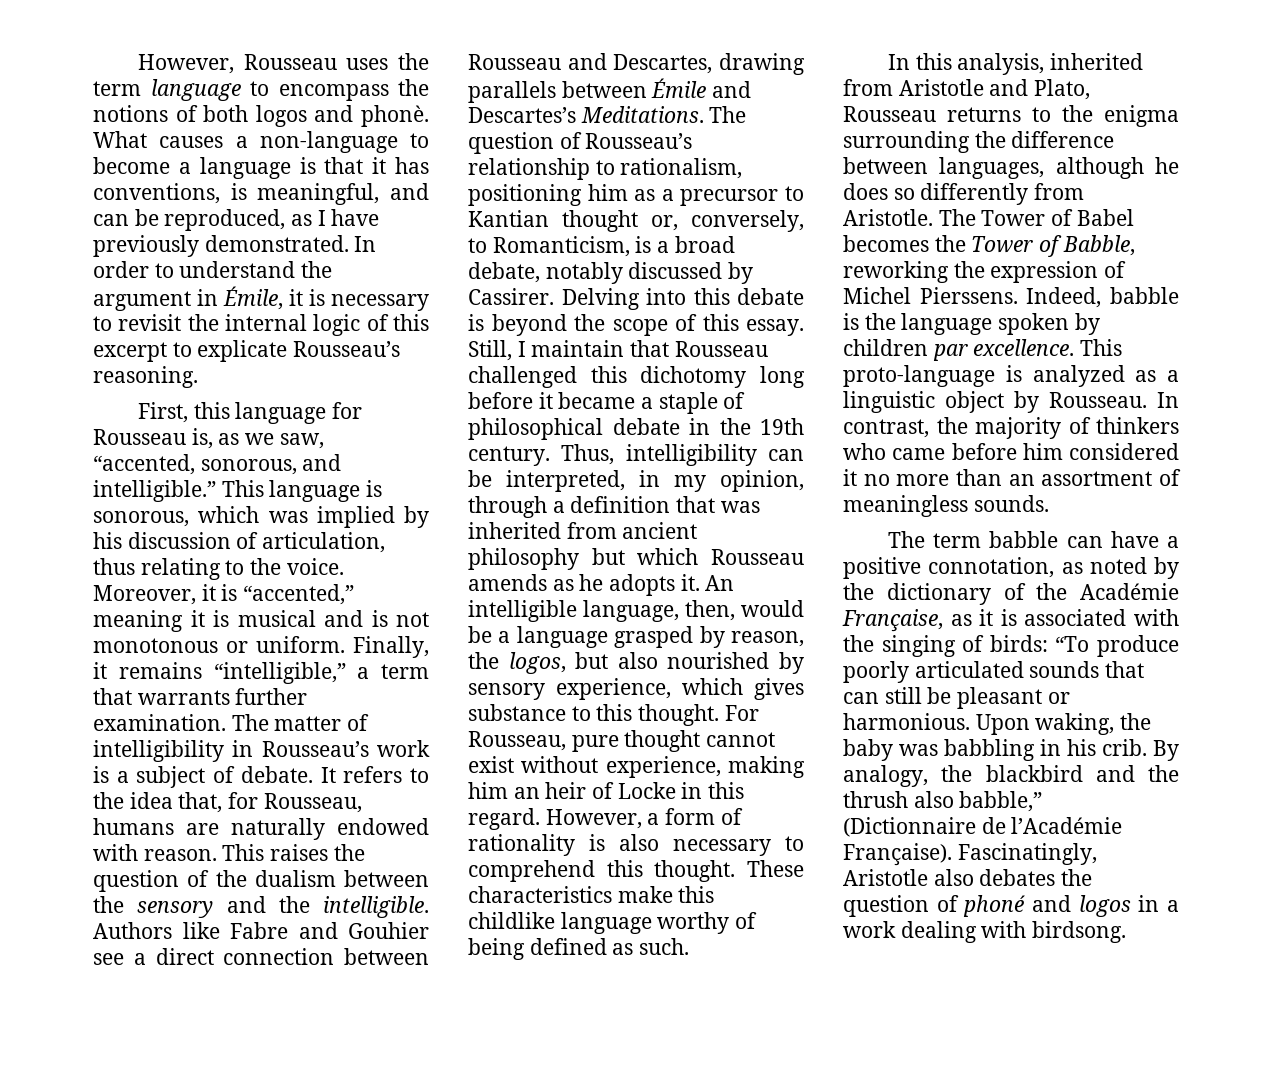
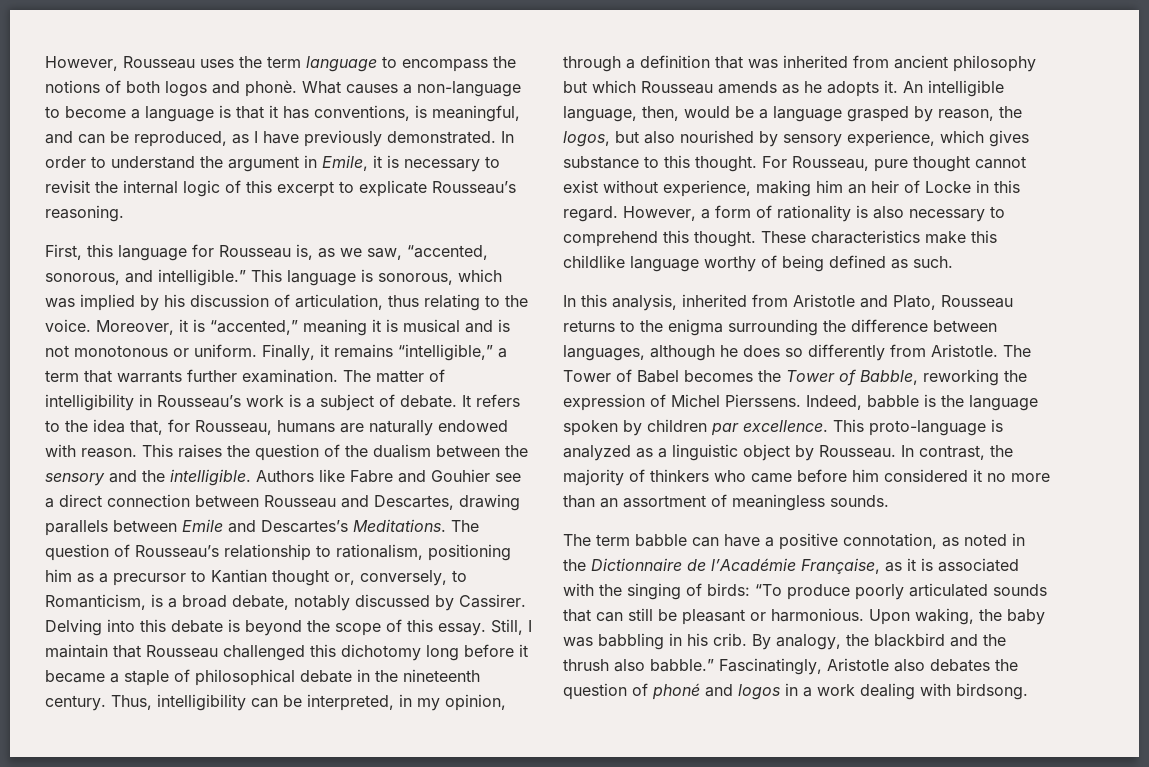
[223,286,283,310] Émile, -> [322,155,368,171] Emile,
[651,78,707,98] Émile -> [182,519,223,532] Emile
[760,418,804,435] 19th -> [403,669,480,682] nineteenth
[1154,557,1179,579] [843,583,1179,605] by the dictionary of the Académie -> [1012,533,1025,546] [563,558,796,571] in the Dictionnaire de l’Académie
[959,791,1043,812] [843,817,1123,837] [843,843,952,866] babble,” (Dictionnaire de l’Académie Française). -> [650,659,714,672] babble.”

